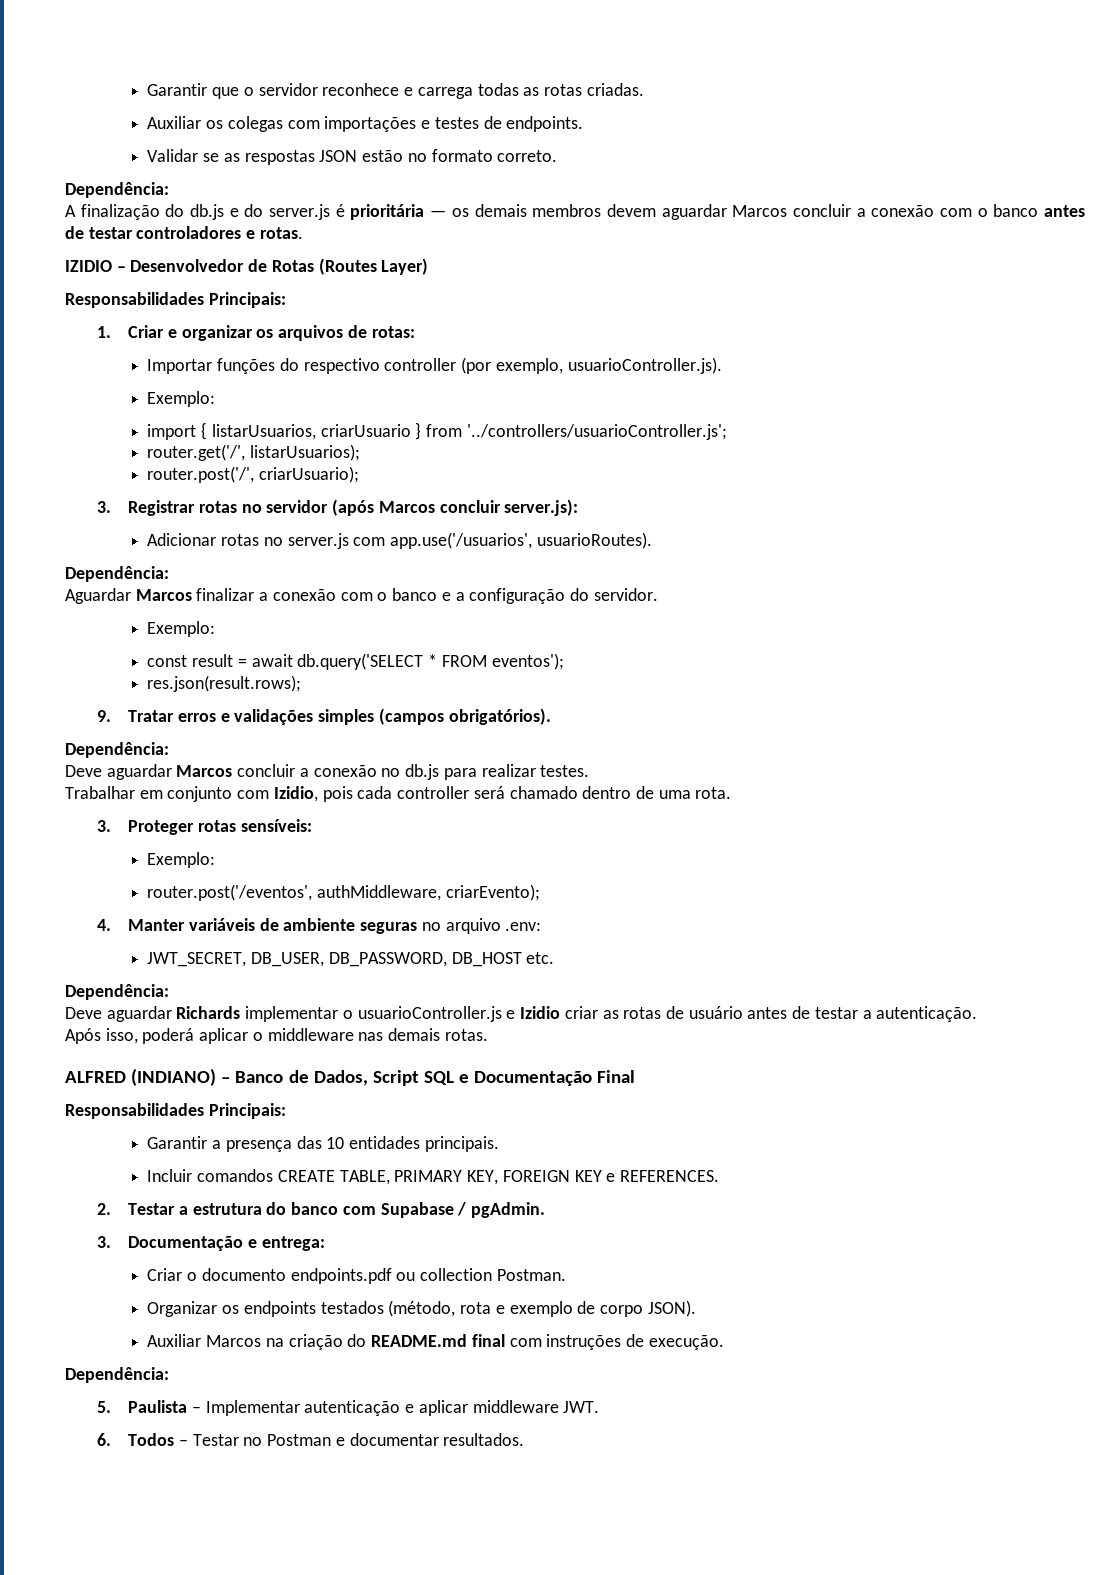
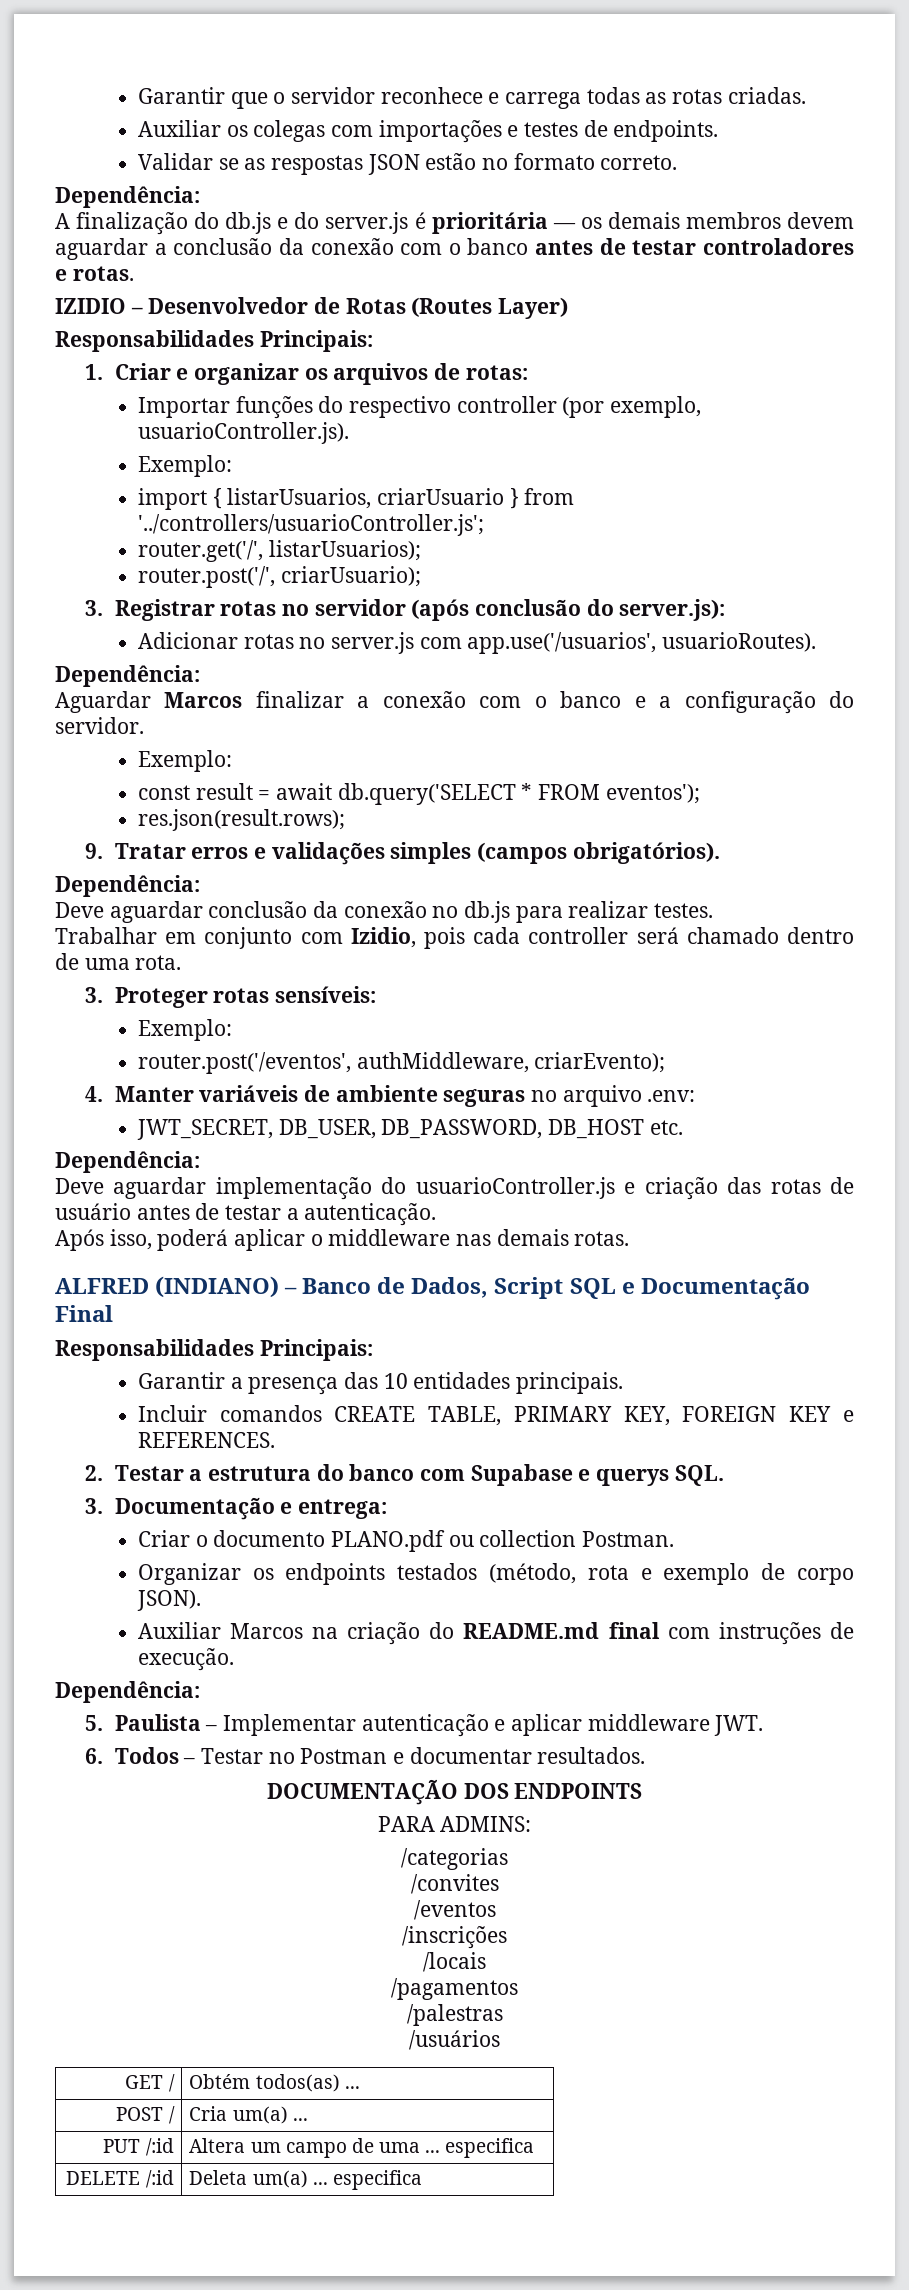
[732,204,866,217] Marcos concluir a -> [154,238,304,255] a conclusão da
[378,500,501,513] Marcos concluir -> [475,599,614,616] conclusão do
[176,764,309,777] Marcos concluir a -> [208,901,339,918] conclusão da
[176,1006,619,1022] Richards implementar o usuarioController.js e Izidio criar as -> [215,1177,762,1200] implementação do usuarioController.js e criação das
[457,1202,545,1218] / pgAdmin. -> [578,1465,724,1486] e querys SQL.
[290,1268,392,1284] endpoints.pdf -> [330,1530,445,1552] PLANO.pdf
(525, 1439) none -> [266,1779,643,1805] [377,1816,532,1832] [401,1848,508,1870] [410,1874,499,1894] [413,1900,496,1920] [402,1926,507,1949] [423,1952,486,1972] [391,1978,518,2000] [406,2004,503,2026] [409,2030,500,2050] [125,2074,175,2092] [189,2074,360,2092] [116,2106,175,2124] [189,2106,308,2124] [103,2138,174,2156] [189,2138,535,2158] [66,2170,174,2188] [189,2170,422,2190] // DOCUMENTAÇÃO DOS ENDPOINTS // PARA ADMINS: // /categorias // /convites // /eventos // /inscrições // /locais // /pagamentos // /palestras // /usuários // GET / | Obtém todos(as) ... // POST / | Cria um(a) ... // PUT /:id | Altera um campo de uma ... especifica // DELETE /:id | Deleta um(a) ... especifica

